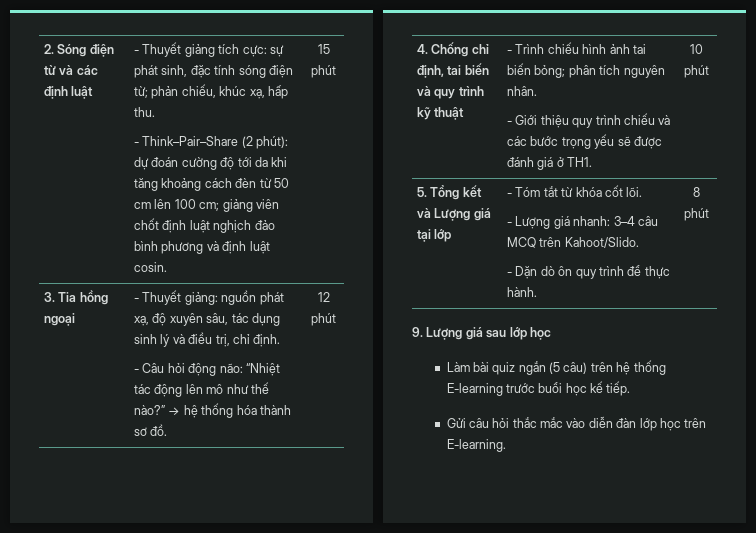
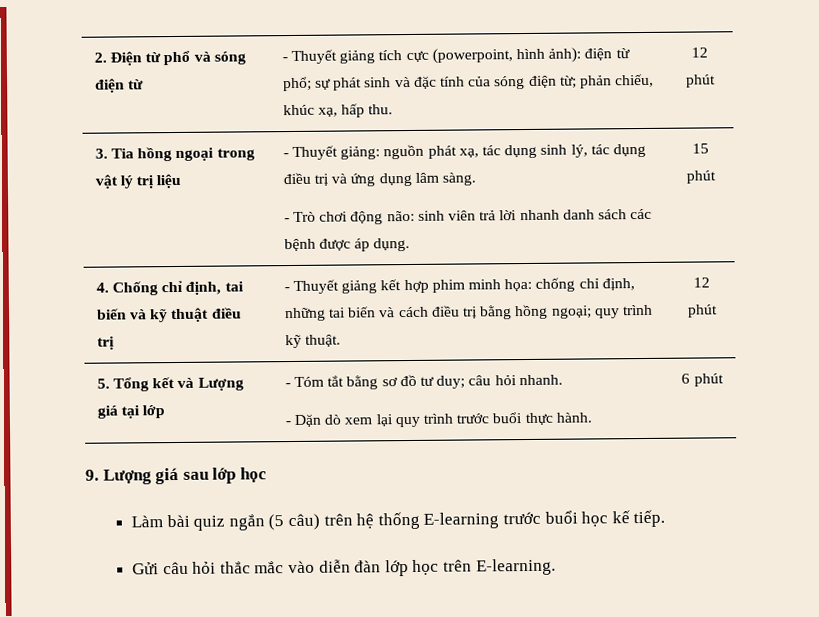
[57,44,114,57] [44,65,98,75] [44,86,94,99] [134,42,284,57] [134,65,188,78] Sóng điện từ và các định luật | - Thuyết giảng tích cực: sự phát sinh, -> [110,50,246,66] [94,78,145,93] [281,47,630,64] [282,76,411,92] Điện từ phổ và sóng điện từ | - Thuyết giảng tích cực (powerpoint, hình ảnh): điện từ phổ; sự phát sinh và
(236, 70) none -> [468,76,492,87] của
[134,136,289,149] [134,157,288,170] [134,178,289,191] [134,199,279,212] [134,218,275,233] [134,241,270,254] [134,262,168,272] [317,44,330,54] // - Think–Pair–Share (2 phút): dự đoán cường độ tới da khi tăng khoảng cách đèn từ 50 cm lên 100 cm; giảng viên chốt định luật nghịch đảo bình phương và định luật cosin. | 15 -> [690,47,708,58] | 12
(76, 319) none -> [216,148,255,161] [94,173,182,189] trong vật lý trị liệu
[152,313,280,326] [134,332,281,347] [134,363,280,376] [134,382,269,397] [134,403,291,418] [134,424,168,436] [317,292,330,302] độ xuyên sâu, tác dụng sinh lý và điều trị, chỉ định. // - Câu hỏi động não: “Nhiệt tác động lên mô như thế nào?” → hệ thống hóa thành sơ đồ. | 12 -> [481,143,646,159] [282,172,476,187] [283,208,653,225] [283,237,411,252] [691,143,709,154] tác dụng sinh lý, tác dụng điều trị và ứng dụng lâm sàng. // - Trò chơi động não: sinh viên trả lời nhanh danh sách các bệnh được áp dụng. | 15
[434,86,484,99] [417,107,465,120] [507,42,646,54] [507,63,665,78] [507,86,538,96] [507,113,671,128] [507,134,662,149] [507,157,593,170] [690,44,703,54] quy trình kỹ thuật | - Trình chiếu hình ảnh tai biến bỏng; phân tích nguyên nhân. // - Giới thiệu quy trình chiếu và các bước trọng yếu sẽ được đánh giá ở TH1. | 10 -> [149,307,242,323] [96,336,115,350] [283,277,635,294] [283,304,653,322] [284,334,342,349] [692,277,710,288] kỹ thuật điều trị | - Thuyết giảng kết hợp phim minh họa: chống chỉ định, những tai biến và cách điều trị bằng hồng ngoại; quy trình kỹ thuật. | 12
[561,185,643,197] [507,216,658,229] [507,237,639,248] [507,265,642,279] từ khóa cốt lõi. // - Lượng giá nhanh: 3–4 câu MCQ trên Kahoot/Slido. // - Dặn dò ôn quy trình để -> [346,374,563,390] [284,412,523,428] bằng sơ đồ tư duy; câu hỏi nhanh. // - Dặn dò xem lại quy trình trước buổi
[693,187,700,197] 8 -> [681,373,691,384] 6

